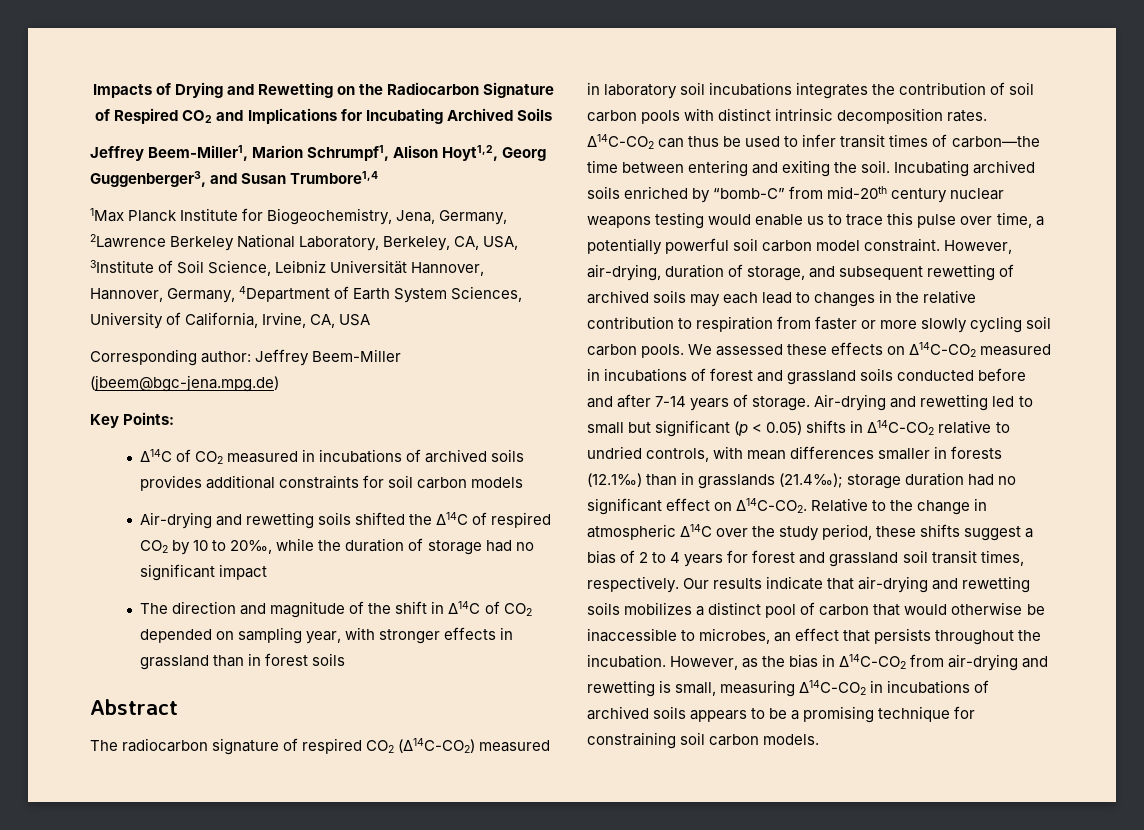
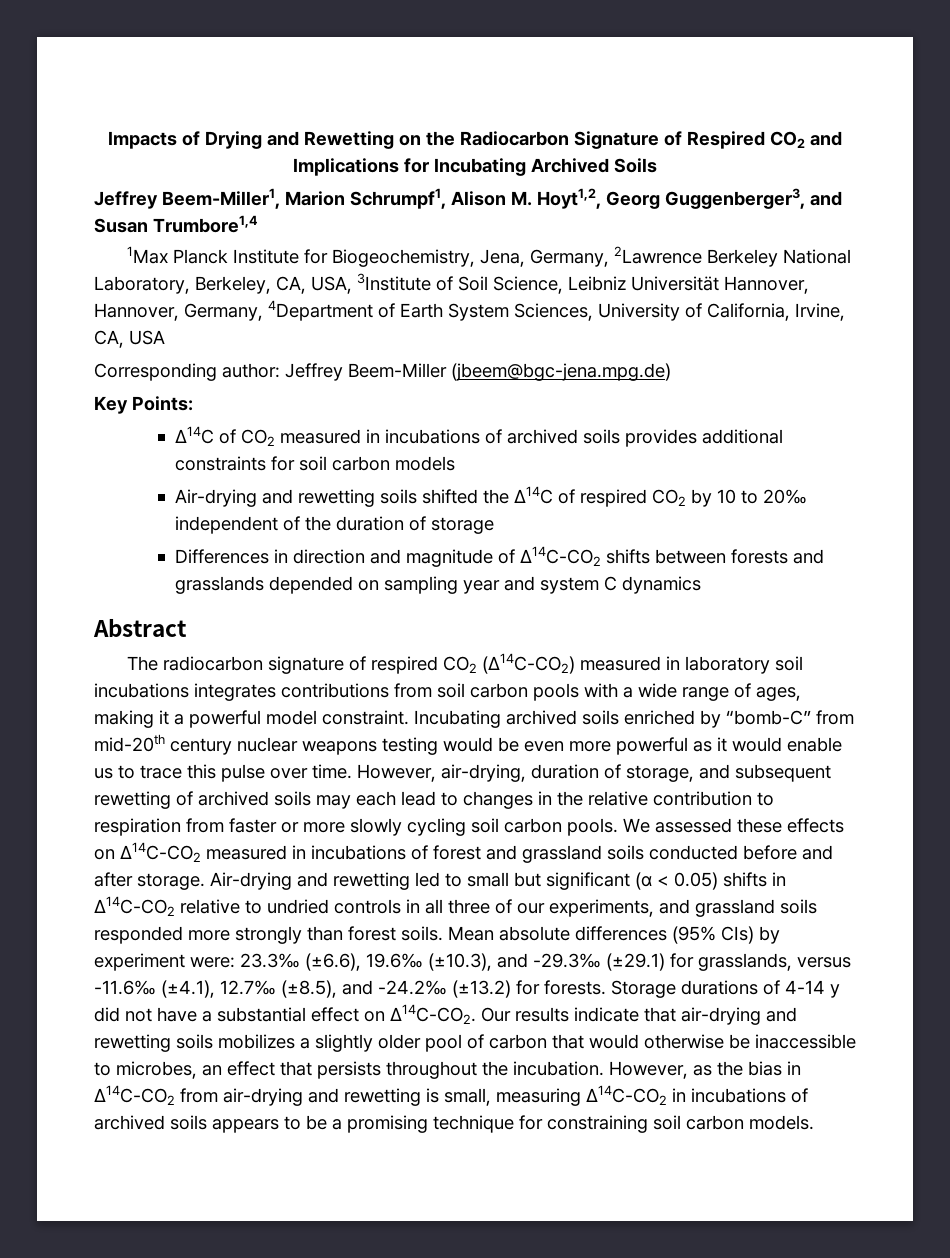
(439, 151) none -> [511,191,532,206] M.
[230,538,315,554] 20‰, while -> [763,489,808,504] [175,516,301,534] 20‰ independent of
[485,540,534,552] [140,564,268,581] [140,601,532,618] [140,627,514,644] [140,653,346,670] had no significant impact // The direction and magnitude of the shift in ∆14C of CO2 depended on sampling year, with stronger effects in grassland than in forest soils -> [175,546,825,567] [175,576,702,594] // Differences in direction and magnitude of ∆14C-CO2 shifts between forests and grasslands depended on sampling year and system C dynamics
[872,82,1006,95] the contribution of -> [281,683,432,698] contributions from
[718,108,988,124] [587,134,1040,149] [587,160,891,177] distinct intrinsic decomposition rates. ∆14C-CO2 can thus be used to infer transit times of carbon—the time between entering and exiting the soil. -> [623,683,801,701] [94,710,409,728] a wide range of ages, making it a powerful model constraint.
(752, 219) none -> [498,737,782,755] be even more powerful as it would
[996,212,1044,228] [587,238,941,255] time, a potentially powerful soil carbon model constraint. -> [312,764,352,779] time.
[655,394,749,411] 7-14 years of -> (133, 879) none
[734,421,749,436] (p -> [635,872,652,890] (α
[646,446,1003,462] [587,472,1017,489] [587,498,988,515] [587,524,1034,541] [587,550,1024,567] [587,576,679,593] controls, with mean differences smaller in forests (12.1‰) than in grasslands (21.4‰); storage duration had no significant effect on ∆14C-CO2. Relative to the change in atmospheric ∆14C over the study period, these shifts suggest a bias of 2 to 4 years for forest and grassland soil transit times, respectively. -> [334,899,817,917] [94,926,780,944] [94,953,851,971] [94,980,840,998] [94,1004,476,1024] controls in all three of our experiments, and grassland soils responded more strongly than forest soils. Mean absolute differences (95% CIs) by experiment were: 23.3‰ (±6.6), 19.6‰ (±10.3), and -29.3‰ (±29.1) for grasslands, versus -11.6‰ (±4.1), 12.7‰ (±8.5), and -24.2‰ (±13.2) for forests. Storage durations of 4-14 y did not have a substantial effect on ∆14C-CO2.
[708,602,762,615] distinct -> [315,1034,421,1052] slightly older

